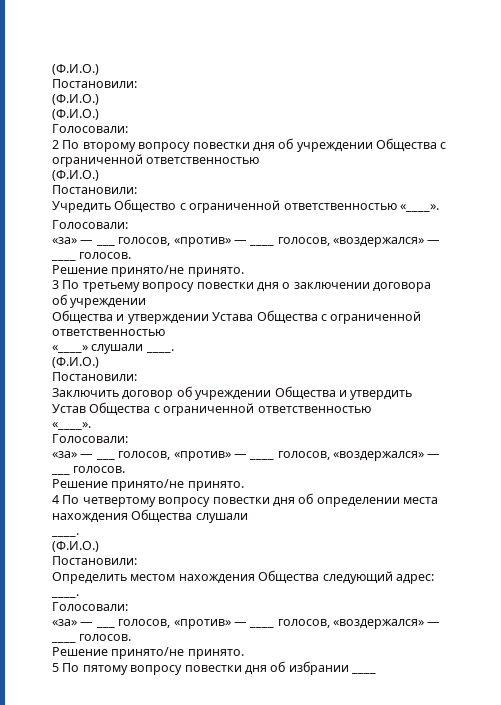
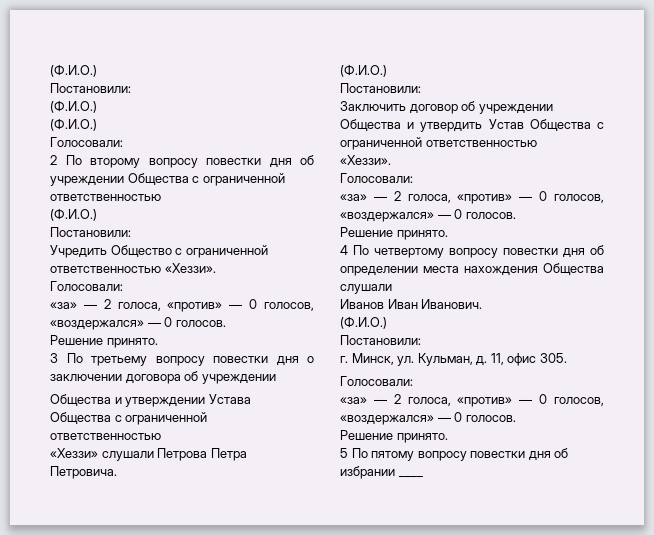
[399,204,439,212] [52,220,128,229] [52,237,94,244] [95,237,247,247] [249,237,441,247] [51,259,76,261] [79,252,132,259] [52,265,185,277] «____». // Голосовали: // «за» — ___ голосов, «против» — ____ голосов, «воздержался» — ____ голосов. // Решение принято/не -> [164,263,216,273] [50,281,123,291] [50,299,314,312] [50,317,226,330] [50,335,103,345] «Хеззи». // Голосовали: // «за» — 2 голоса, «против» — 0 голосов, «воздержался» — 0 голосов. // Решение
[52,344,174,354] «____» слушали ____. -> [50,448,247,461] [50,466,117,479] «Хеззи» слушали Петрова Петра Петровича.
[52,422,91,430] [52,434,128,443] [52,451,94,458] [95,451,247,461] [249,451,441,461] [51,473,70,475] [73,466,126,473] [52,479,185,491] «____». // Голосовали: // «за» — ___ голосов, «против» — ____ голосов, «воздержался» — ___ голосов. // Решение принято/не -> [340,155,391,165] [340,173,413,183] [340,191,604,204] [340,209,516,222] [340,227,393,237] «Хеззи». // Голосовали: // «за» — 2 голоса, «против» — 0 голосов, «воздержался» — 0 голосов. // Решение
[51,533,79,537] [52,541,99,552] [52,556,137,565] [52,570,434,584] [51,594,79,598] [52,602,128,611] [52,619,94,626] [95,619,247,629] [249,619,441,629] [51,641,76,643] [79,634,132,641] [52,647,185,659] ____. // (Ф.И.О.) // Постановили: // Определить местом нахождения Общества следующий адрес: ____. // Голосовали: // «за» — ___ голосов, «против» — ____ голосов, «воздержался» — ____ голосов. // Решение принято/не -> [340,299,483,309] [340,316,387,329] [340,335,421,345] [340,353,567,366] [340,376,413,386] [340,394,604,407] [340,412,516,425] [340,430,393,440] Иванов Иван Иванович. // (Ф.И.О.) // Постановили: // г. Минск, ул. Кульман, д. 11, офис 305. // Голосовали: // «за» — 2 голоса, «против» — 0 голосов, «воздержался» — 0 голосов. // Решение

